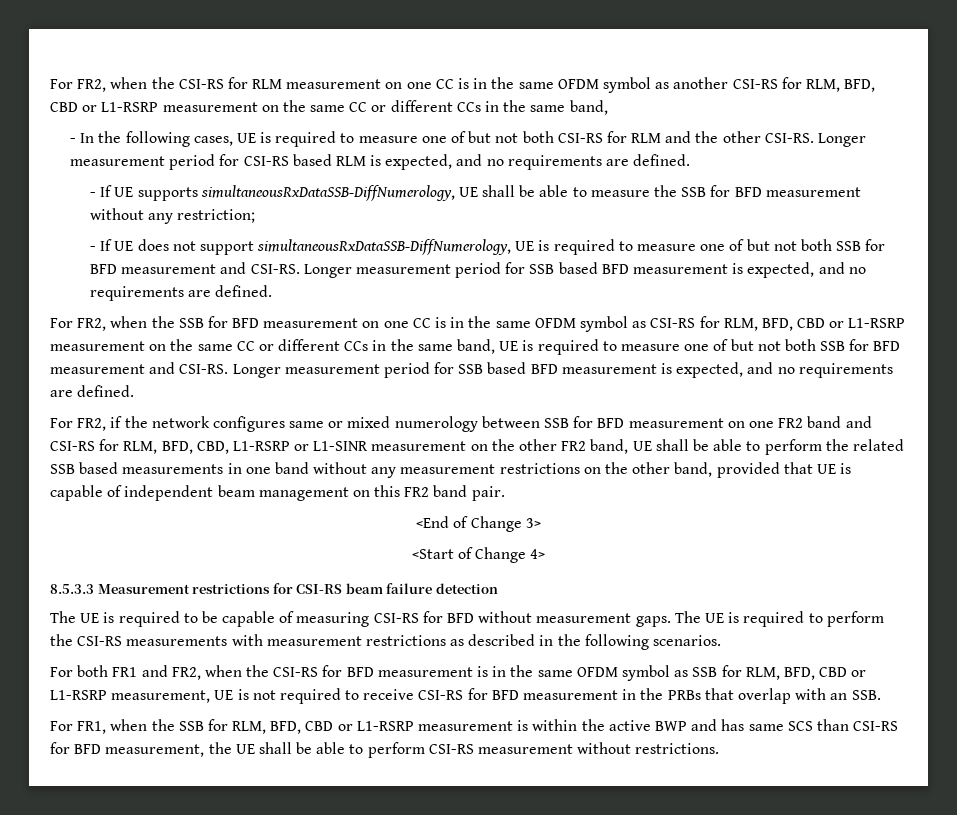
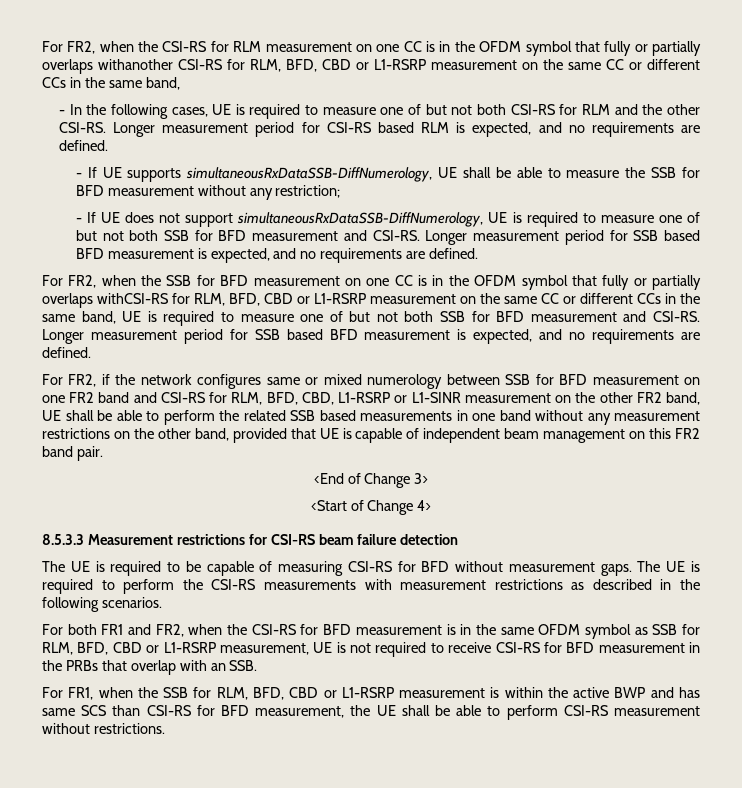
[518,77,729,93] same OFDM symbol as another -> [479,41,701,56] [42,59,173,74] OFDM symbol that fully or partially overlaps withanother
[495,316,696,332] same OFDM symbol as CSI-RS -> [474,275,701,290] [42,293,169,308] OFDM symbol that fully or partially overlaps withCSI-RS

